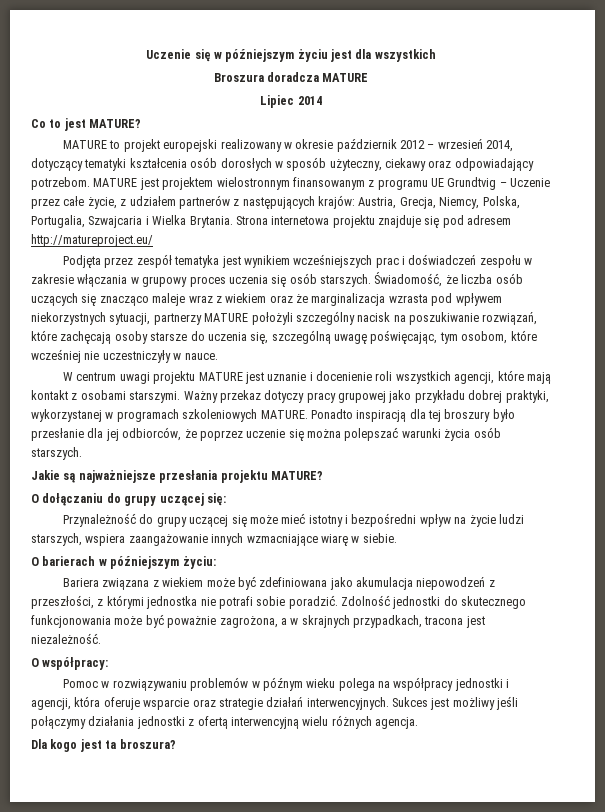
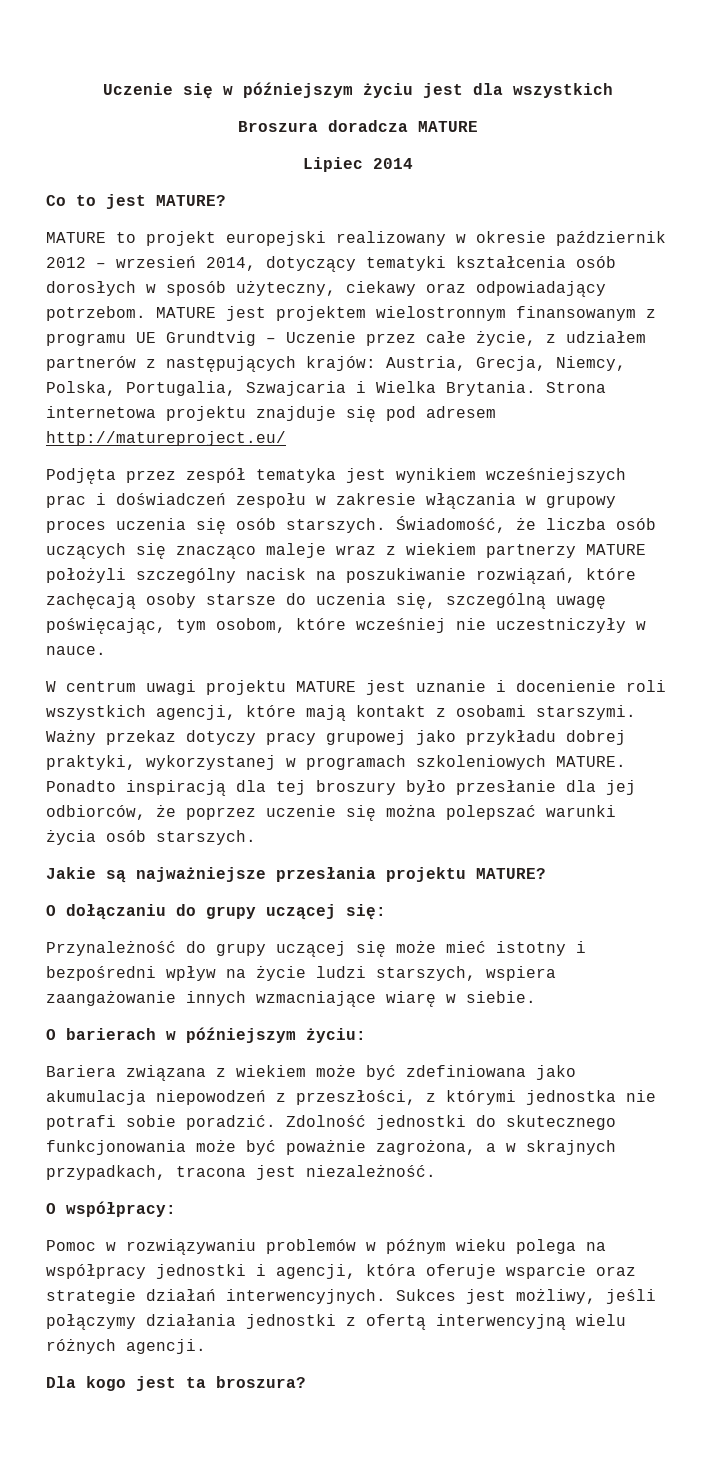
[269,293,502,306] [31,312,151,325] oraz że marginalizacja wzrasta pod wpływem niekorzystnych sytuacji, -> (476, 549) none
[452,697,495,710] możliwy -> [516,1289,596,1304] możliwy,
[375,717,418,729] agencja. -> [126,1339,206,1354] agencji.

